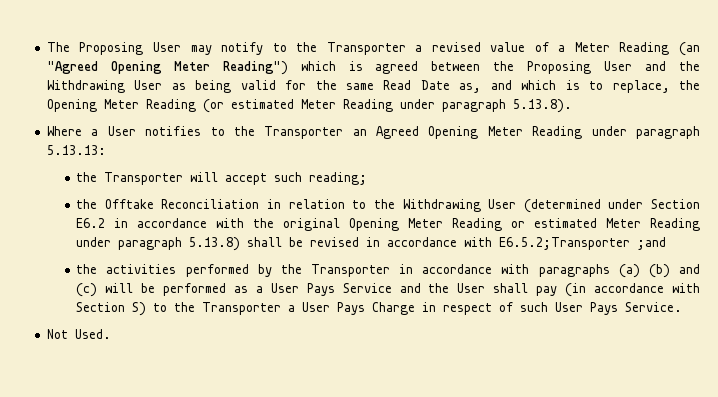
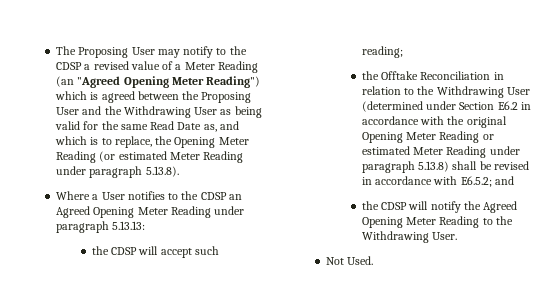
[326,42,406,55] Transporter -> [56,62,83,70] CDSP
[264,126,344,139] Transporter -> [200,192,227,200] CDSP
[104,172,184,185] Transporter -> [111,247,138,255] CDSP
[499,237,667,250] [76,264,700,278] [76,283,700,297] [76,302,683,316] E6.5.2;Transporter ;and // the activities performed by the Transporter in accordance with paragraphs (a) (b) and (c) will be performed as a User Pays Service and the User shall pay (in accordance with Section S) to the Transporter a User Pays Charge in respect of such User Pays Service. -> [460,176,514,187] [361,201,518,213] [361,216,513,228] [361,231,458,243] E6.5.2; and // the CDSP will notify the Agreed Opening Meter Reading to the Withdrawing User.

